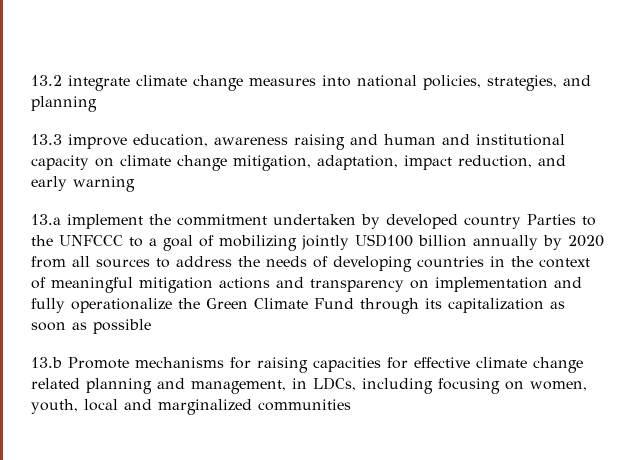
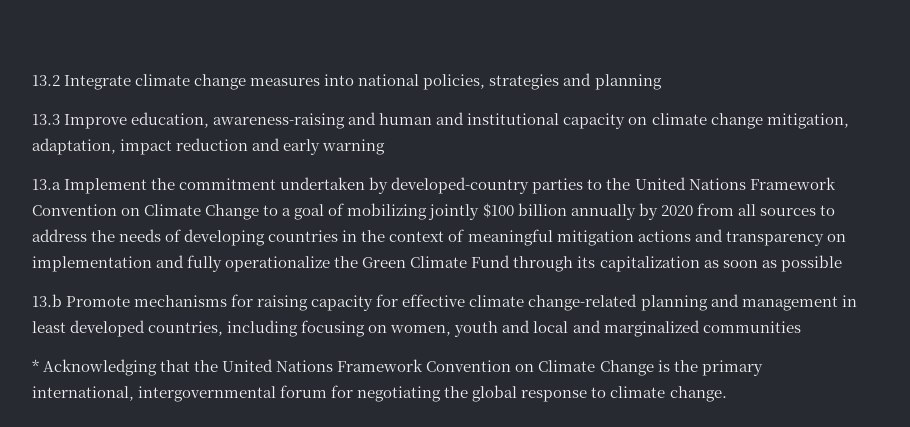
[68,75,130,91] integrate -> [64,75,132,90] Integrate
[487,75,557,91] strategies, -> [489,74,560,90] strategies
[68,134,345,150] improve education, awareness raising -> [64,112,346,129] Improve education, awareness-raising
[458,155,532,168] reduction, -> [176,138,249,151] reduction
[67,214,143,229] implement -> [64,178,148,194] Implement
[386,214,596,229] [31,235,123,246] developed country Parties to the UNFCCC -> [391,177,836,194] [32,204,260,220] developed-country parties to the United Nations Framework Convention on Climate Change
[355,234,413,247] USD100 -> [482,203,514,218] $100
[313,357,381,372] capacities -> [311,295,374,311] capacity
[533,357,583,373] [31,377,356,394] change related planning and management, in LDCs, -> [528,294,857,311] [32,320,224,337] change-related planning and management in least developed countries,
[31,399,78,414] youth, -> [454,320,531,337] youth and
(351, 405) none -> [32,359,763,376] [32,385,727,402] // * Acknowledging that the United Nations Framework Convention on Climate Change is the primary international, intergovernmental forum for negotiating the global response to climate change.

